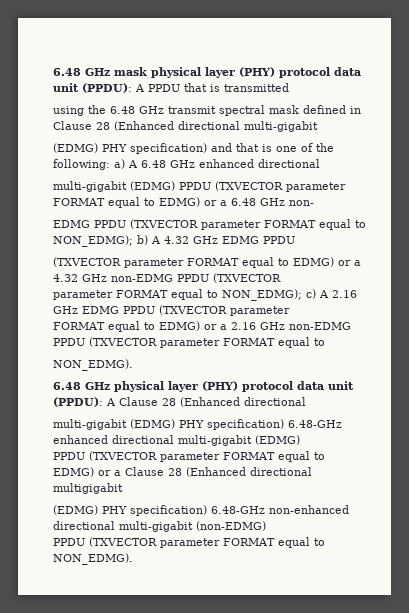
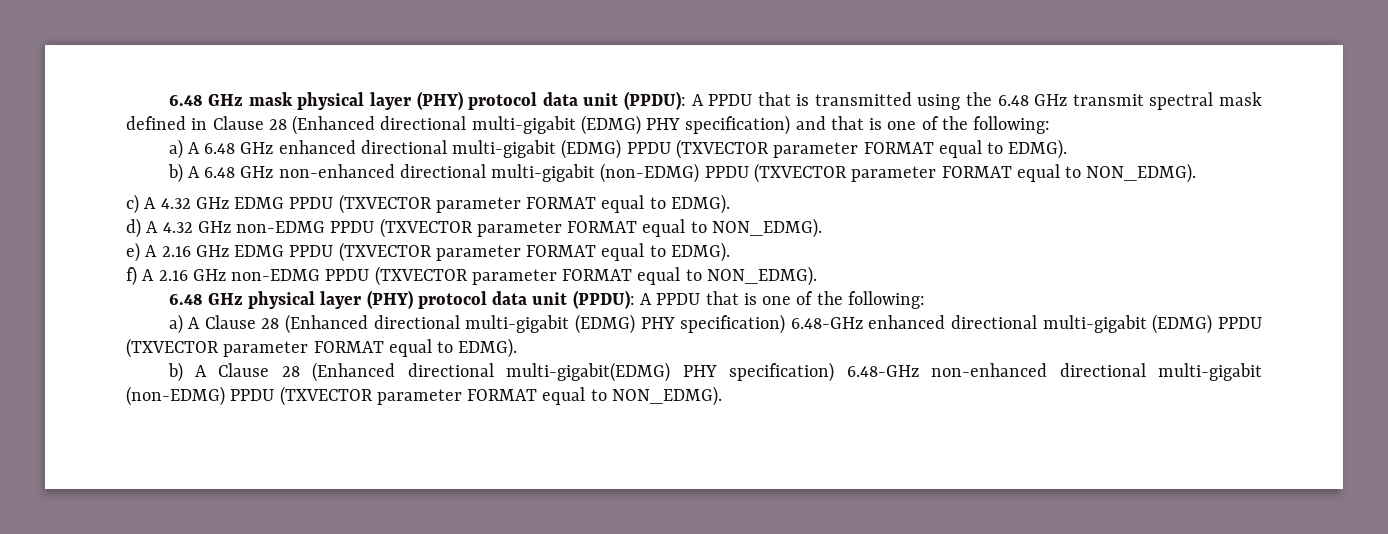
(289, 87) // -> (912, 99) none
(318, 126) // -> (576, 125) none
(110, 164) none -> (1051, 125) //
[53,181,346,192] [53,197,314,208] [53,219,366,230] [53,235,295,247] [53,257,361,268] [53,273,281,283] [53,289,316,301] // multi-gigabit (EDMG) PPDU (TXVECTOR parameter FORMAT equal to EDMG) or a 6.48 GHz non- // EDMG PPDU (TXVECTOR parameter FORMAT equal to NON_EDMG); b) A 4.32 GHz EDMG PPDU // (TXVECTOR parameter FORMAT equal to EDMG) or a 4.32 GHz non-EDMG PPDU (TXVECTOR // parameter FORMAT equal to NON_EDMG); c) -> [452,139,1068,159] [167,163,1197,183] [126,194,730,214] [126,218,822,238] [126,242,140,262] multi-gigabit (EDMG) PPDU (TXVECTOR parameter FORMAT equal to EDMG). // b) A 6.48 GHz non-enhanced directional multi-gigabit (non-EDMG) PPDU (TXVECTOR parameter FORMAT equal to NON_EDMG). // c) A 4.32 GHz EDMG PPDU (TXVECTOR parameter FORMAT equal to EDMG). // d) A 4.32 GHz non-EDMG PPDU (TXVECTOR parameter FORMAT equal to NON_EDMG). // e)
[53,321,227,332] // FORMAT equal to EDMG) or a -> [526,242,730,262] [126,266,155,286] FORMAT equal to EDMG). // f) A
(325, 342) // -> (702, 275) none
[119,397,306,407] Clause 28 (Enhanced directional // -> [656,291,925,309] [168,314,460,334] PPDU that is one of the following: // a) A Clause 28 (Enhanced directional
[53,451,325,462] [53,467,312,477] [53,483,123,494] [53,505,98,515] // PPDU (TXVECTOR parameter FORMAT equal to EDMG) or a Clause 28 (Enhanced directional multigigabit // (EDMG) -> [1217,317,1262,329] [126,338,518,358] [167,362,671,382] PPDU (TXVECTOR parameter FORMAT equal to EDMG). // b) A Clause 28 (Enhanced directional multi-gigabit(EDMG)
(266, 526) // -> (225, 396) none

